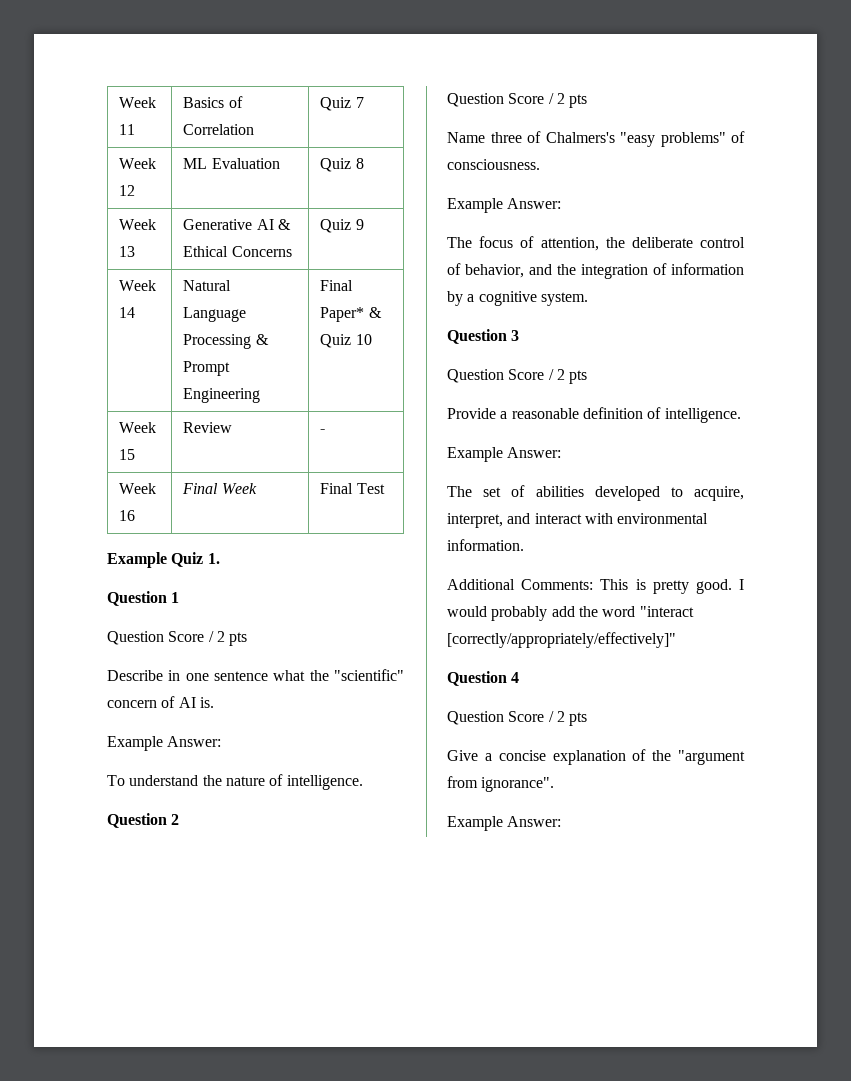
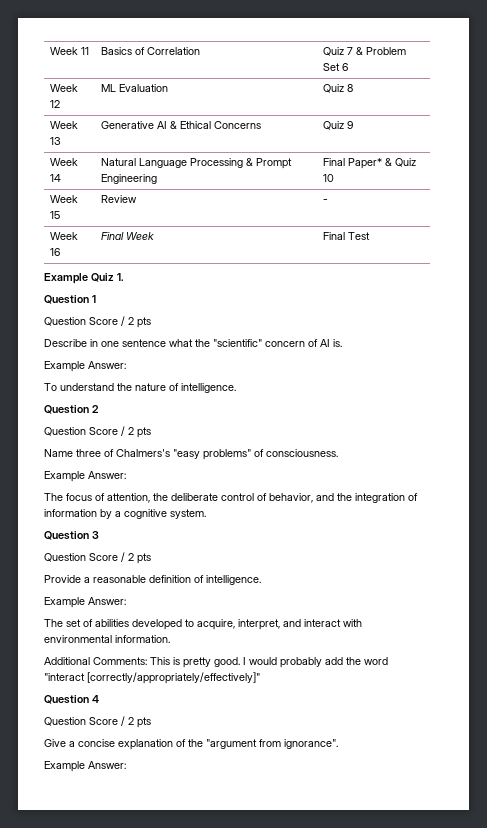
(364, 102) none -> [355,47,406,55] [322,63,348,71] & Problem Set 6

